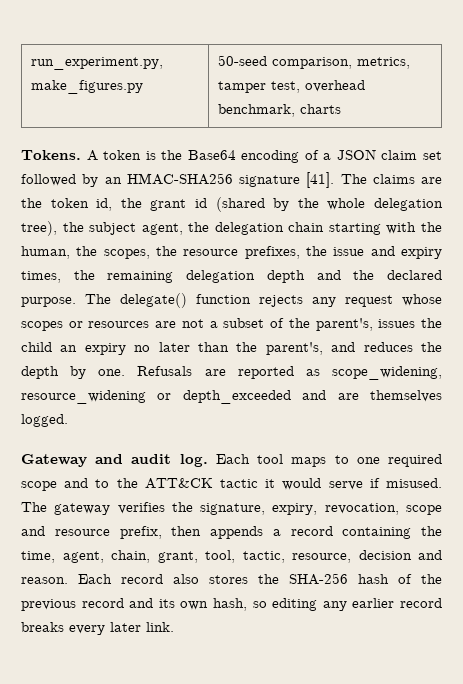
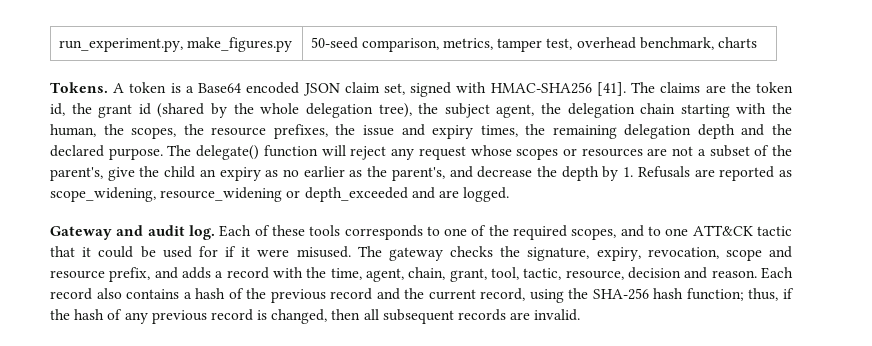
[161,149,443,163] [21,173,300,187] the Base64 encoding of a JSON claim set followed by an HMAC-SHA256 signature -> [185,82,592,97] a Base64 encoded JSON claim set, signed with HMAC-SHA256
[259,295,303,307] rejects -> [321,145,387,160] will reject
[378,319,416,328] issues -> [107,167,135,181] give
[134,342,229,352] no later than -> [265,166,363,177] as no earlier as
[363,342,413,352] reduces -> [477,166,533,178] decrease
[98,369,126,376] one. -> [623,167,634,177] 1.
[369,390,442,402] themselves -> (459, 194) none
[257,454,443,467] [21,481,57,491] tool maps to one required scope -> [254,225,617,240] of these tools corresponds to one of the required scopes,
[116,478,138,488] the -> [665,228,689,236] one
[265,478,380,490] it would serve if -> [50,246,290,258] that it could be used for if it were
[117,502,165,514] verifies -> [450,246,493,257] checks
[171,526,263,539] then appends -> [154,267,211,279] and adds
[342,527,412,539] containing -> [273,267,303,278] with
[209,573,348,585] stores the SHA-256 -> [126,289,192,299] contains a
[158,598,442,611] [21,622,174,635] its own hash, so editing any earlier record breaks every later link. -> [404,288,794,303] [50,309,581,324] the current record, using the SHA-256 hash function; thus, if the hash of any previous record is changed, then all subsequent records are invalid.

